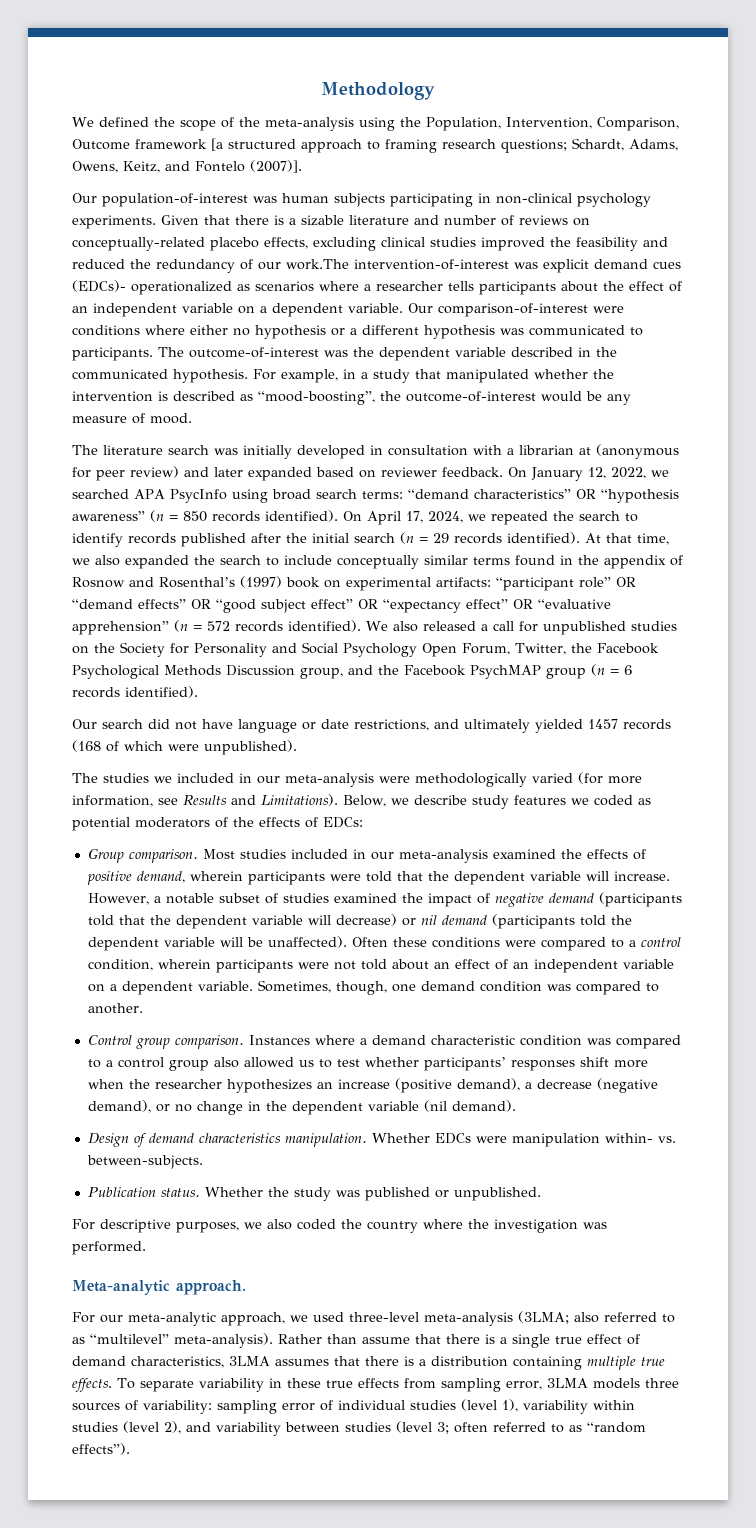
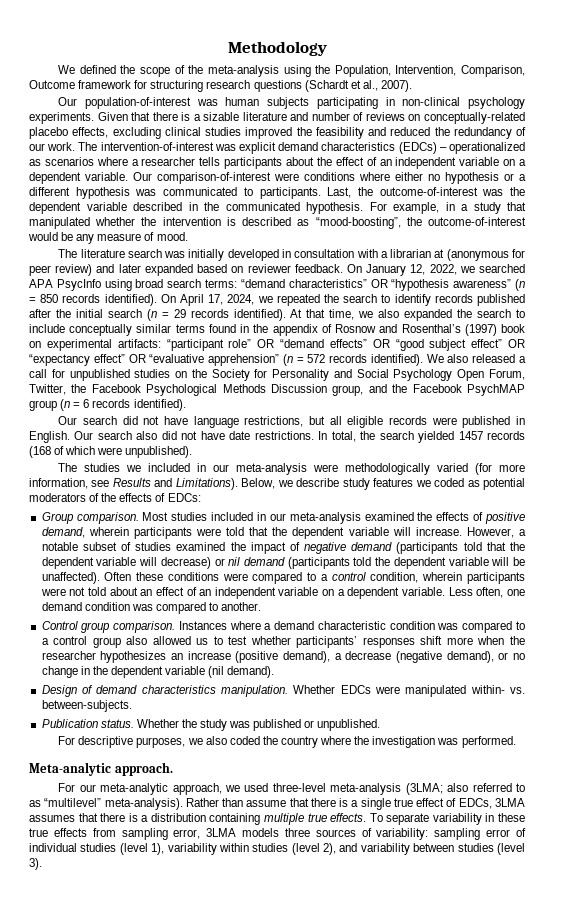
[211,138,678,153] [72,160,302,173] [a structured approach to framing research questions; Schardt, Adams, Owens, Keitz, and Fontelo (2007)]. -> [134,80,412,92] for structuring research questions (Schardt et al., 2007).
[286,259,349,270] work.The -> [47,142,98,151] work. The
[653,261,681,269] [72,280,126,292] cues (EDCs)- -> [321,142,447,154] characteristics (EDCs) –
[158,347,184,357] The -> [327,187,373,198] Last, the
[302,719,530,733] or date restrictions, and ultimately -> [244,416,526,428] [29,431,414,443] restrictions, but all eligible records were published in English. Our search also did not have date restrictions. In total, the search
[257,980,387,995] Sometimes, though, -> [448,587,504,598] Less often,
[511,1133,600,1147] manipulation -> [405,685,467,697] manipulated
[72,1356,224,1368] demand characteristics, -> [458,798,492,809] EDCs,
[437,1422,646,1434] [72,1443,130,1455] 3; often referred to as “random effects”). -> [29,858,42,870] 3).

